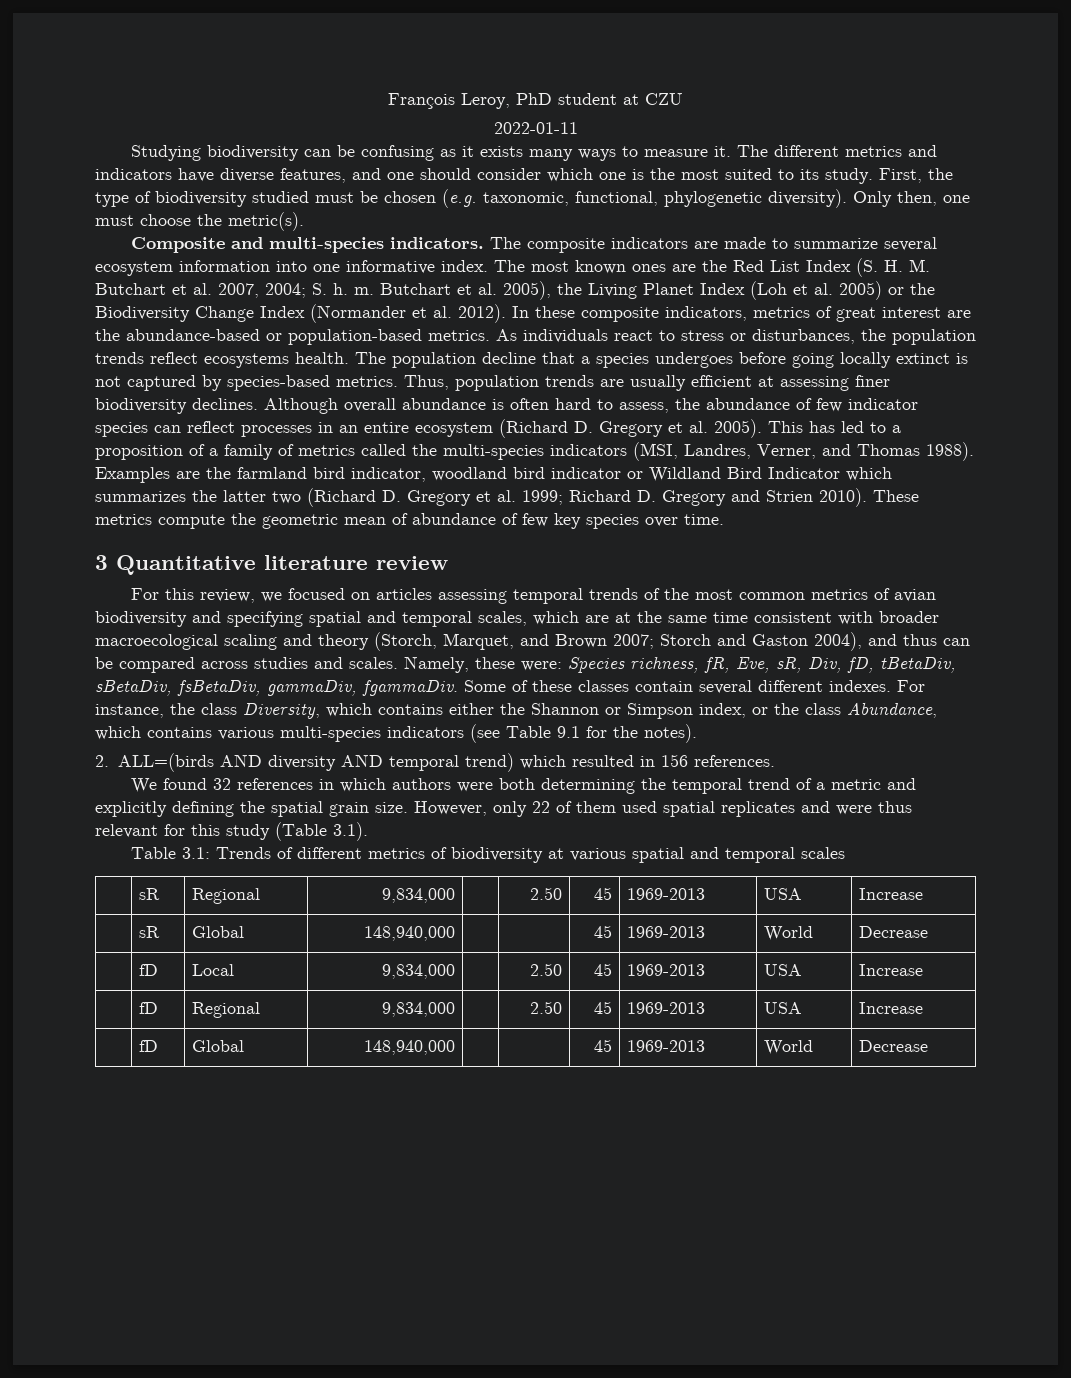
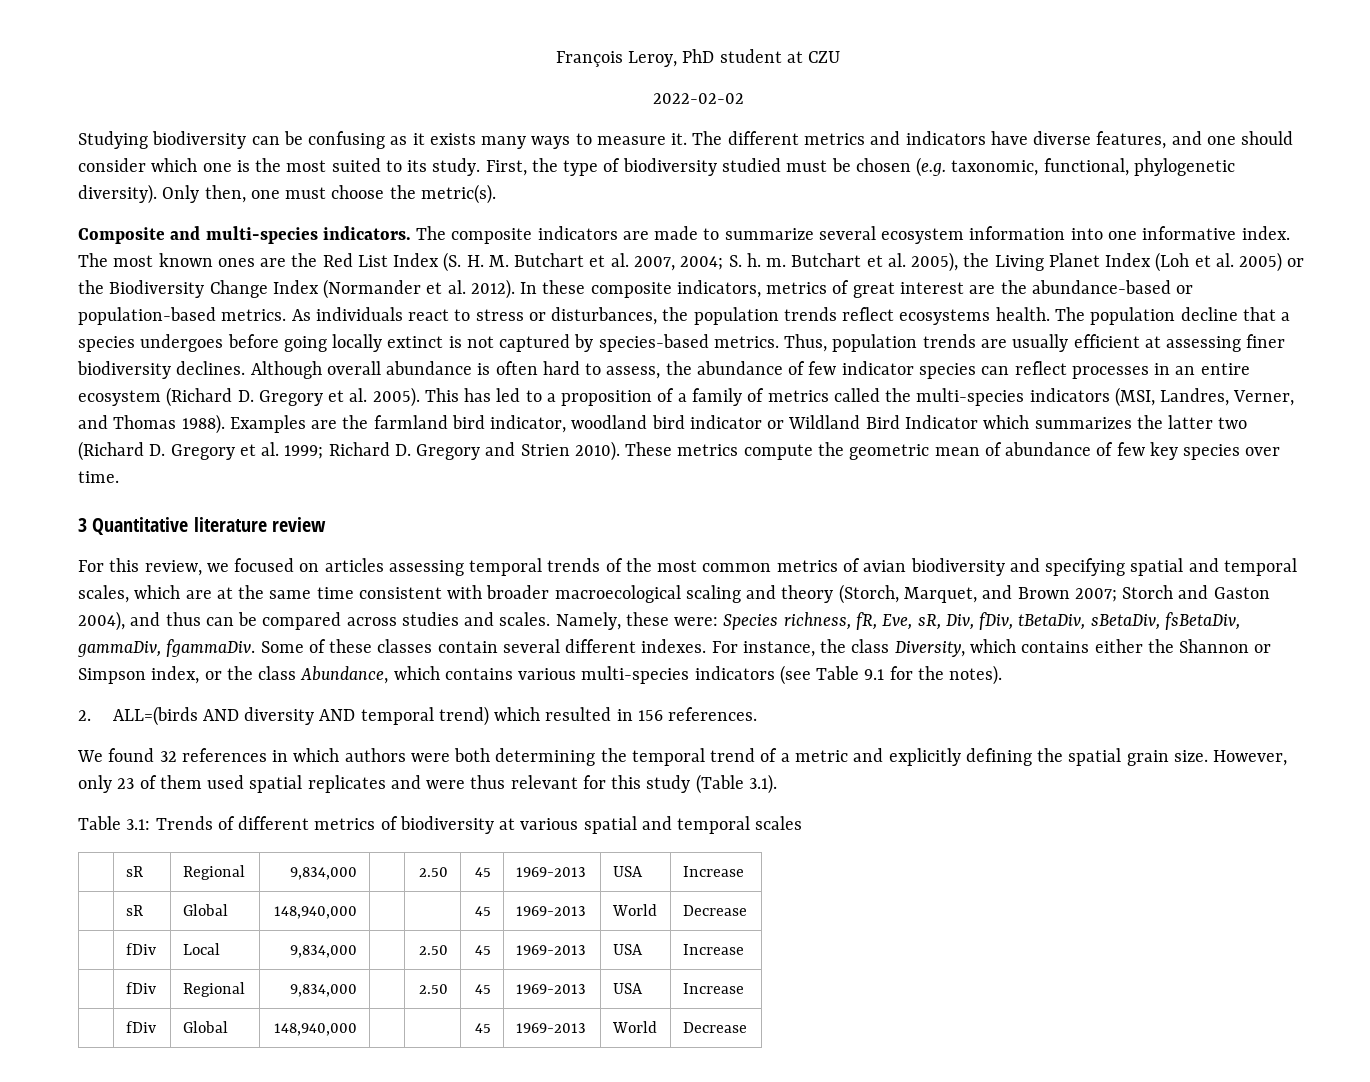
[493,122,578,134] 2022-01-11 -> [652,93,744,104] 2022-02-02
[847,657,874,673] fD, -> [979,612,1014,630] fDiv,
[532,801,550,813] 22 -> [117,778,135,789] 23
[139,964,159,976] fD -> [125,943,156,955] fDiv
[139,1002,159,1014] [192,1002,261,1018] [381,1002,455,1017] [529,1001,562,1014] [593,1001,612,1014] [627,1002,706,1014] [764,1002,803,1014] [859,1002,924,1014] [139,1040,159,1052] fD | Regional | 9,834,000 | | 2.50 | 45 | 1969-2013 | USA | Increase // | fD -> [125,982,156,994] [182,982,245,997] [290,984,358,997] [419,984,449,994] [475,984,492,994] [515,984,586,994] [612,983,643,994] [682,983,744,994] [125,1021,156,1033] fDiv | Regional | 9,834,000 | | 2.50 | 45 | 1969-2013 | USA | Increase // | fDiv

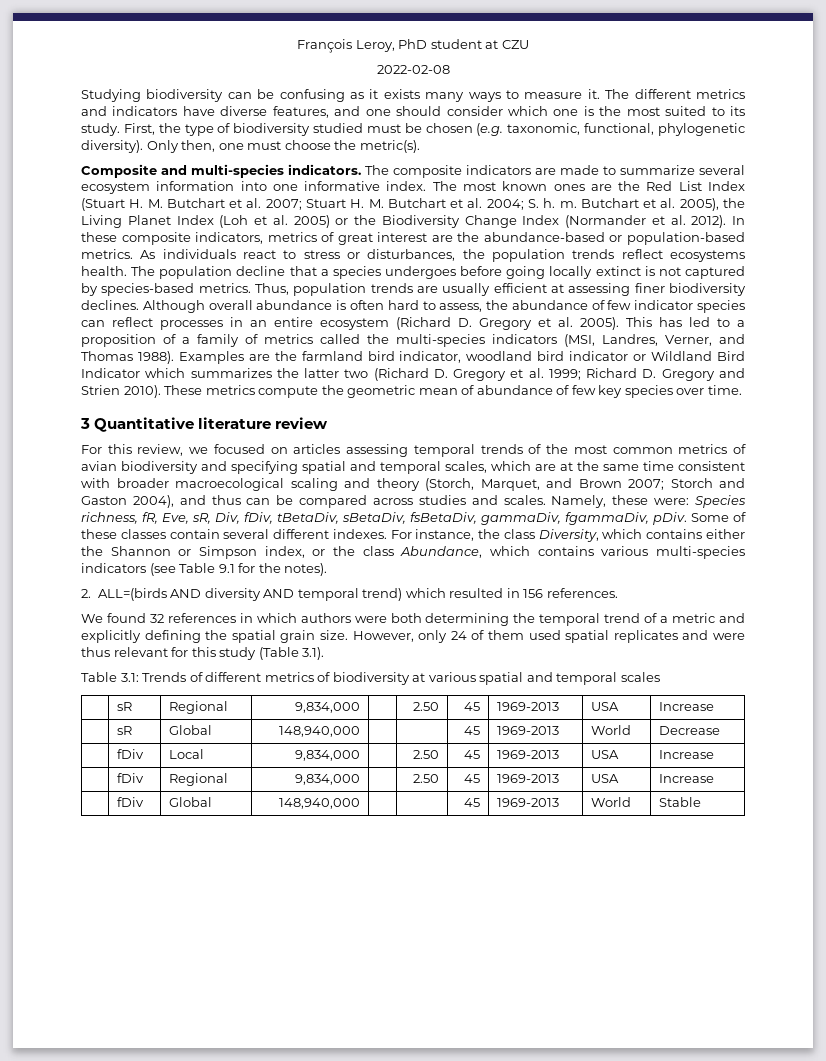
[652,93,744,104] 2022-02-02 -> [376,65,450,74] 2022-02-08
[443,252,675,272] (S. H. M. Butchart et al. 2007, -> [81,198,483,211] (Stuart H. M. Butchart et al. 2007; Stuart H. M. Butchart et al.
[166,639,256,657] fgammaDiv. -> [565,512,687,525] fgammaDiv, pDiv.
[117,778,135,789] 23 -> [450,631,467,640] 24
[682,1022,747,1033] Decrease -> [658,797,701,807] Stable

